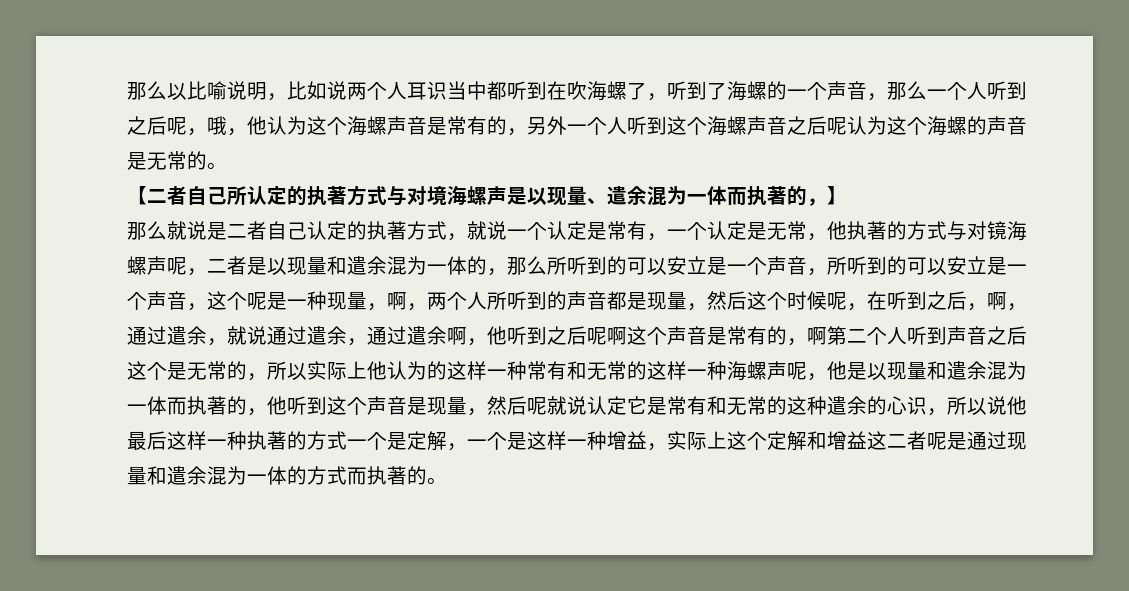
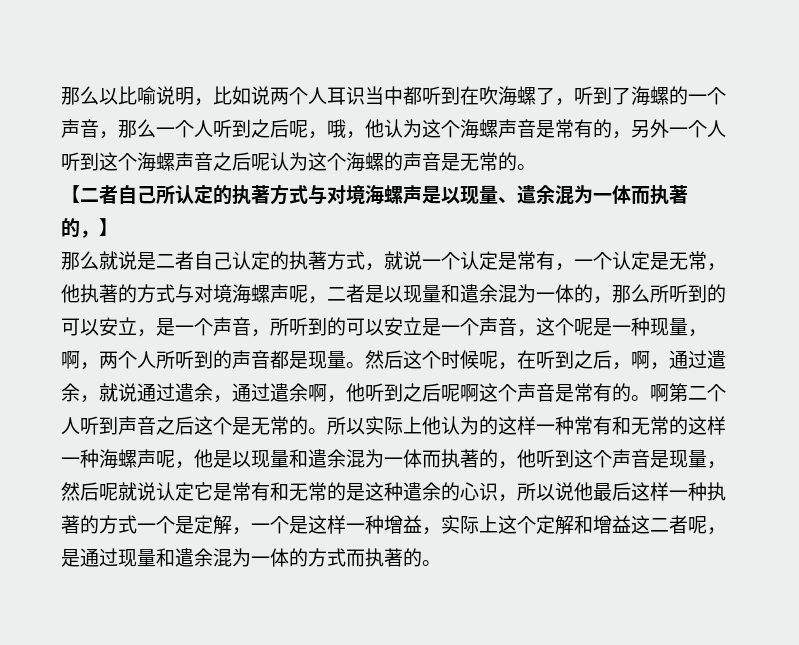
[987,221,1007,240] 镜 -> [213,284,232,303] 境
(707, 265) none -> [137,329,156,337] ，
[687,303,707,311] ， -> [346,362,365,368] 。
[787,338,807,346] ， -> [631,395,650,401] 。
[247,373,267,381] ， -> [308,428,327,434] 。
(787, 405) none -> [346,483,365,501] 是
(947, 441) none -> [707,527,726,535] ，

